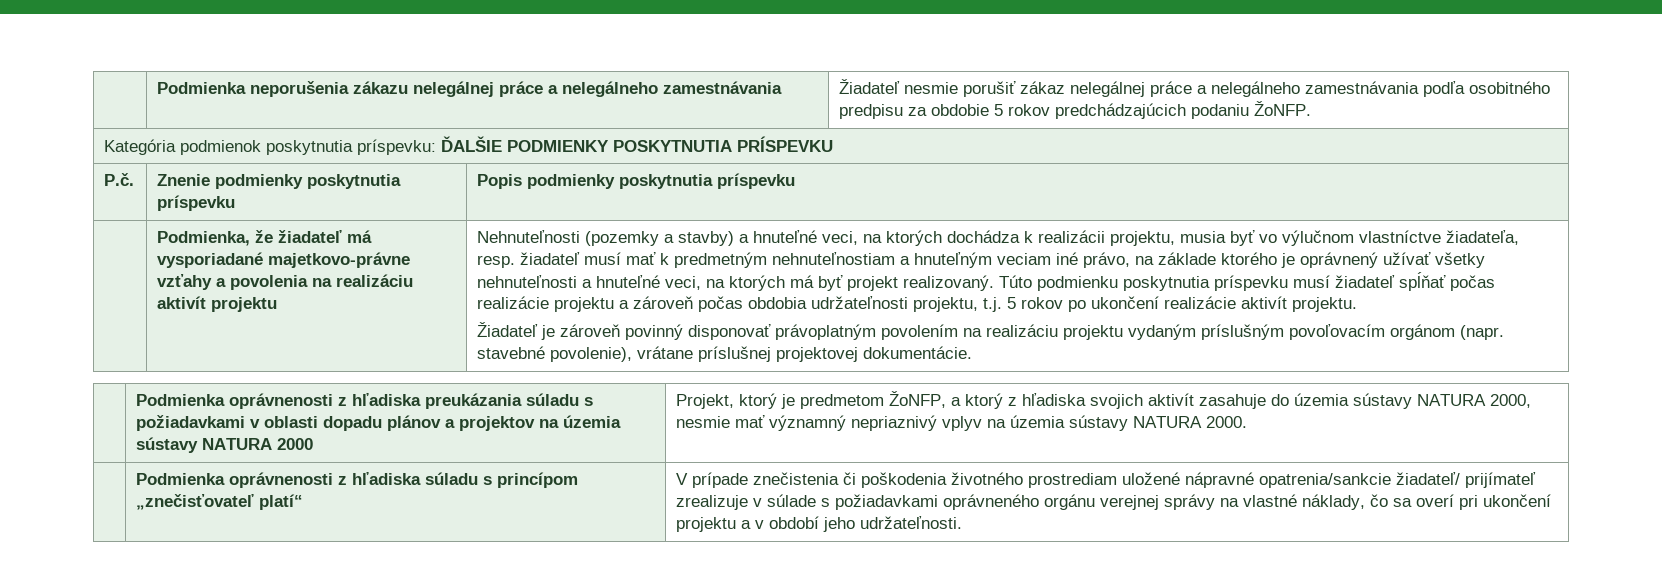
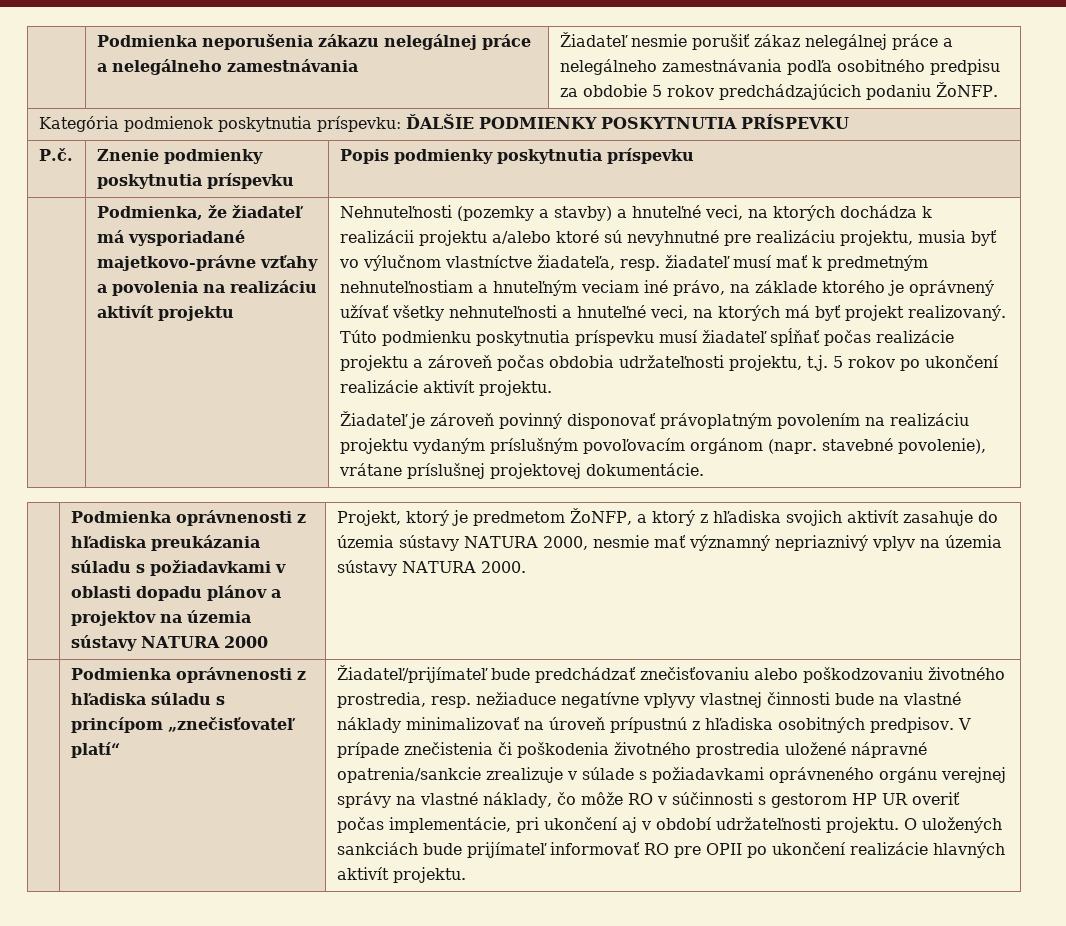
(1106, 236) none -> [418,230,835,246] projektu a/alebo ktoré sú nevyhnutné pre realizáciu
(304, 502) none -> [336,665,1005,683] [336,692,961,708] [336,717,954,733] Žiadateľ/prijímateľ bude predchádzať znečisťovaniu alebo poškodzovaniu životného prostredia, resp. nežiaduce negatívne vplyvy vlastnej činnosti bude na vlastné náklady minimalizovať na úroveň prípustnú z hľadiska osobitných predpisov.
[1028,473,1118,488] prostrediam -> [695,742,780,758] prostredia
[1396,472,1537,488] žiadateľ/ prijímateľ -> (481, 775) none
[1393,494,1552,510] [676,516,963,532] sa overí pri ukončení projektu a v období jeho udržateľnosti. -> [580,792,960,808] [336,817,1002,833] [336,842,1005,858] [336,867,466,883] môže RO v súčinnosti s gestorom HP UR overiť počas implementácie, pri ukončení aj v období udržateľnosti projektu. O uložených sankciách bude prijímateľ informovať RO pre OPII po ukončení realizácie hlavných aktivít projektu.

